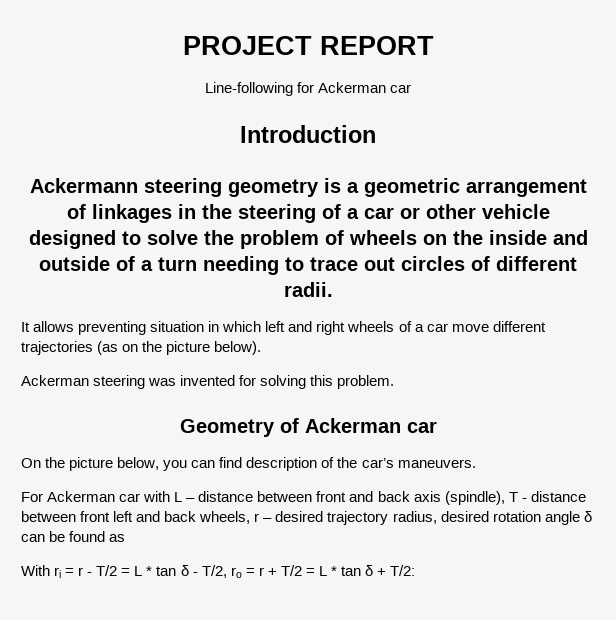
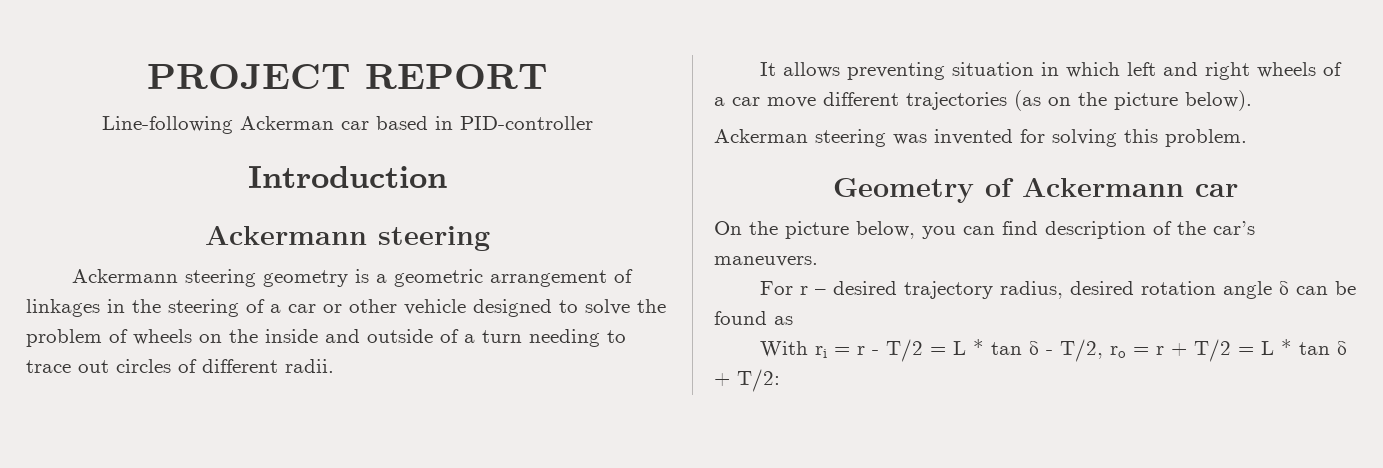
[296,82,412,93] for Ackerman car -> [240,116,593,130] Ackerman car based in PID-controller
(222, 187) none -> [71,269,256,287] // Ackermann steering
[304,418,401,433] Ackerman -> [1022,178,1184,197] Ackermann
[47,491,586,505] [21,511,251,524] Ackerman car with L – distance between front and back axis (spindle), T - distance between front left and back wheels, -> (793, 288) none

